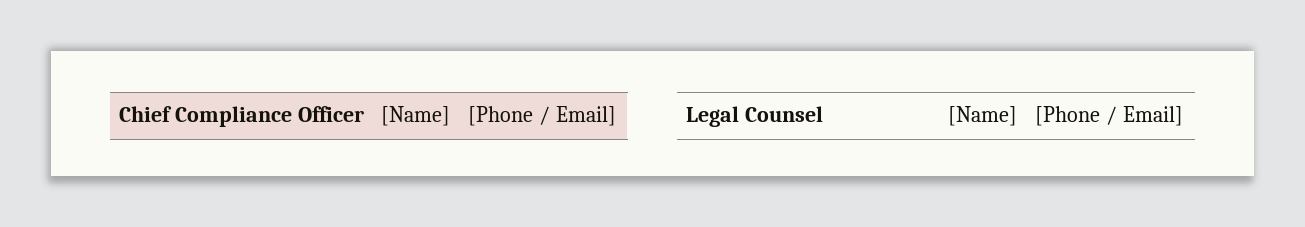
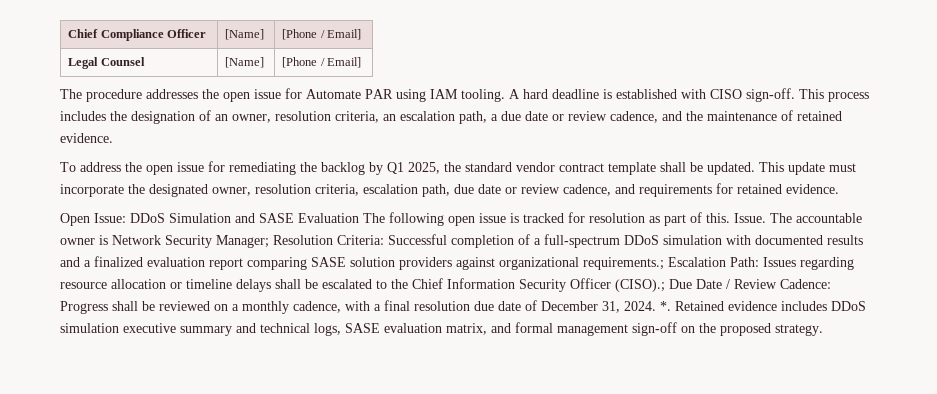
(1183, 116) none -> [60,88,869,102] [60,110,842,124] [60,133,113,143] [60,161,856,175] [60,183,839,197] [60,212,862,226] [60,234,863,248] [60,256,854,270] [60,278,831,292] [60,300,866,314] [60,322,823,336] // The procedure addresses the open issue for Automate PAR using IAM tooling. A hard deadline is established with CISO sign-off. This process includes the designation of an owner, resolution criteria, an escalation path, a due date or review cadence, and the maintenance of retained evidence. // To address the open issue for remediating the backlog by Q1 2025, the standard vendor contract template shall be updated. This update must incorporate the designated owner, resolution criteria, escalation path, due date or review cadence, and requirements for retained evidence. // Open Issue: DDoS Simulation and SASE Evaluation The following open issue is tracked for resolution as part of this. Issue. The accountable owner is Network Security Manager; Resolution Criteria: Successful completion of a full-spectrum DDoS simulation with documented results and a finalized evaluation report comparing SASE solution providers against organizational requirements.; Escalation Path: Issues regarding resource allocation or timeline delays shall be escalated to the Chief Information Security Officer (CISO).; Due Date / Review Cadence: Progress shall be reviewed on a monthly cadence, with a final resolution due date of December 31, 2024. *. Retained evidence includes DDoS simulation executive summary and technical logs, SASE evaluation matrix, and formal management sign-off on the proposed strategy.

